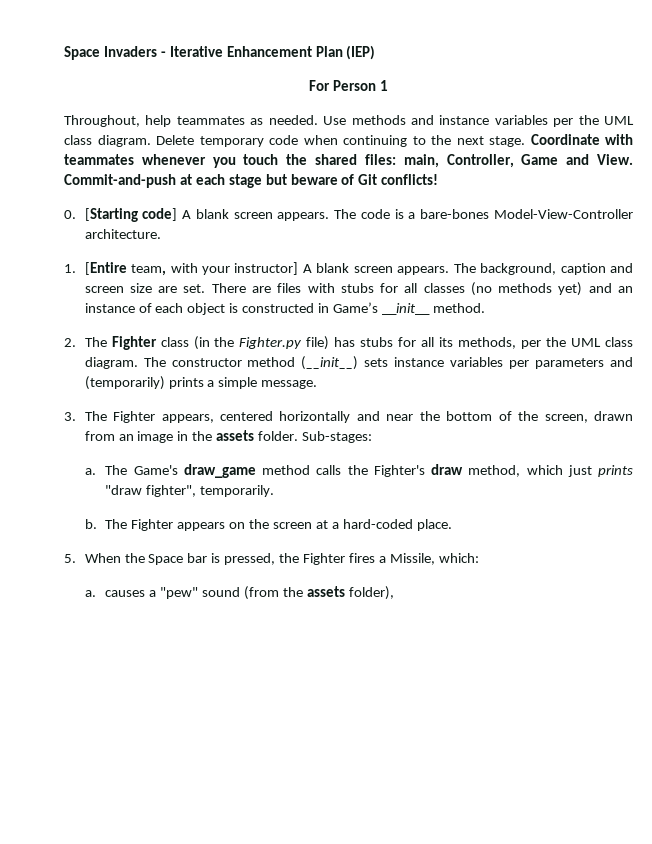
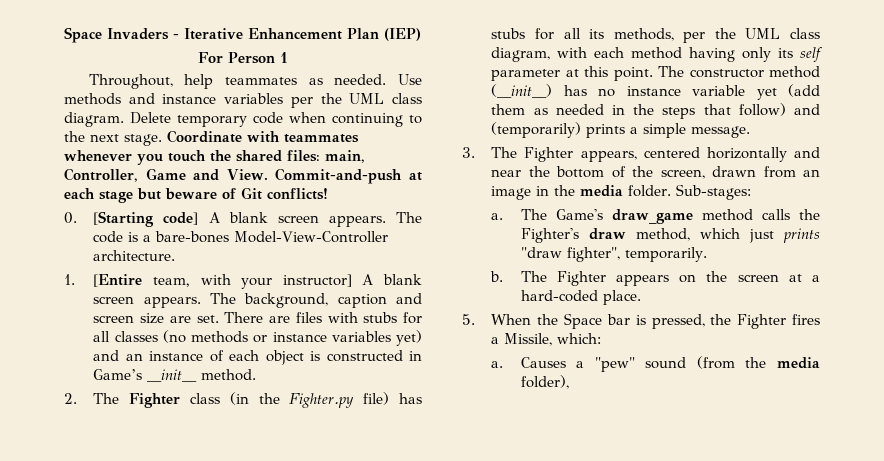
(553, 288) none -> [253,331,391,343] or instance variables
[84,356,605,370] diagram. The constructor method (__init__) sets instance variables per parameters -> [491,47,822,62] [491,66,820,81] [491,84,820,100] [491,103,786,119] diagram, with each method having only its self parameter at this point. The constructor method (__init__) has no instance variable yet (add them as needed in the steps that follow)
[216,430,255,441] assets -> [580,185,624,197] media
[105,590,146,597] causes -> [520,357,566,368] Causes
[306,586,345,597] assets -> [777,357,820,369] media

